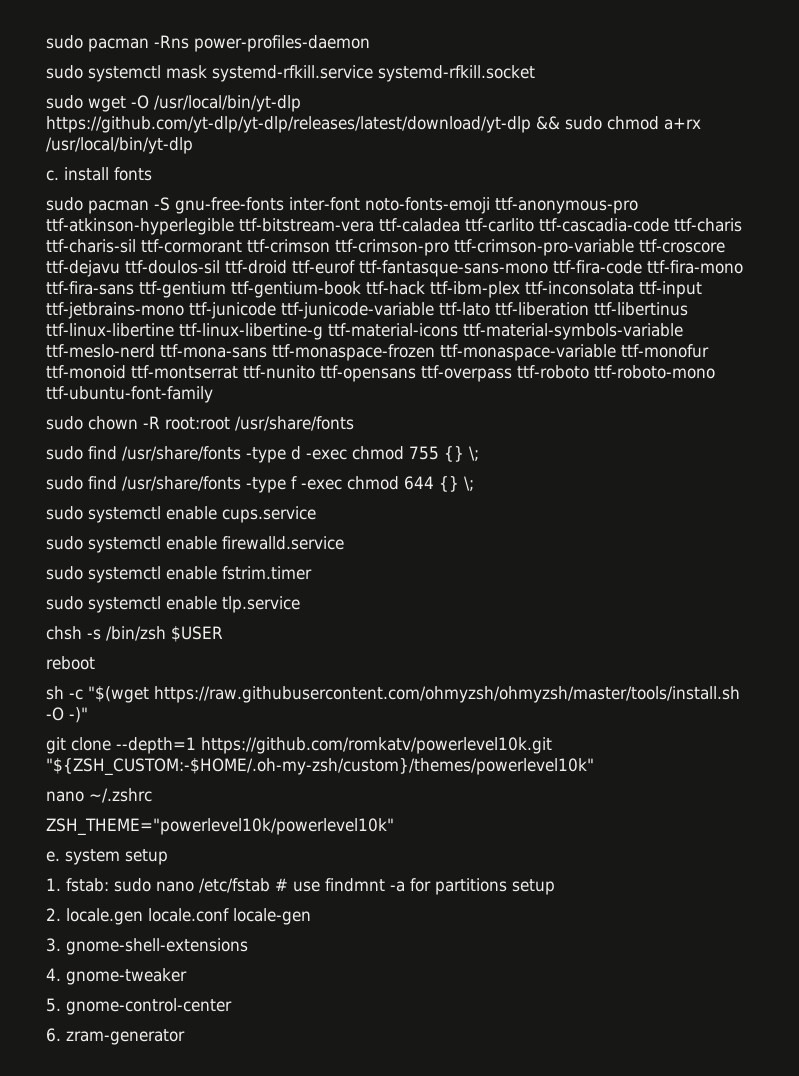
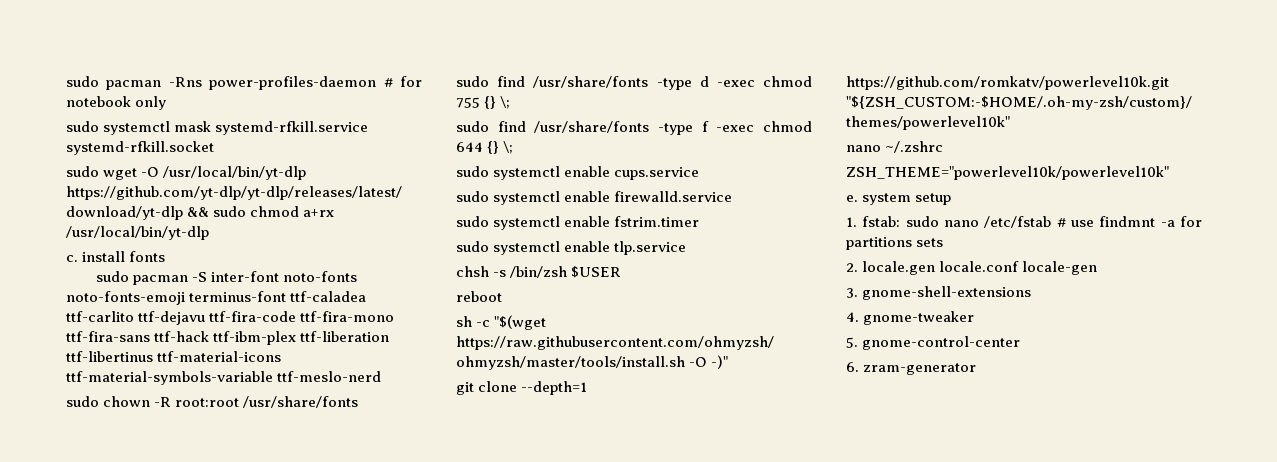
(370, 43) none -> [383,76,422,87] [66,96,167,110] # for notebook only
[175,197,638,214] [46,218,742,235] [46,239,725,256] [46,260,743,277] [46,281,702,298] [46,302,688,319] [46,323,683,340] [46,344,709,361] [46,365,715,382] [46,386,213,403] gnu-free-fonts inter-font noto-fonts-emoji ttf-anonymous-pro ttf-atkinson-hyperlegible ttf-bitstream-vera ttf-caladea ttf-carlito ttf-cascadia-code ttf-charis ttf-charis-sil ttf-cormorant ttf-crimson ttf-crimson-pro ttf-crimson-pro-variable ttf-croscore ttf-dejavu ttf-doulos-sil ttf-droid ttf-eurof ttf-fantasque-sans-mono ttf-fira-code ttf-fira-mono ttf-fira-sans ttf-gentium ttf-gentium-book ttf-hack ttf-ibm-plex ttf-inconsolata ttf-input ttf-jetbrains-mono ttf-junicode ttf-junicode-variable ttf-lato ttf-liberation ttf-libertinus ttf-linux-libertine ttf-linux-libertine-g ttf-material-icons ttf-material-symbols-variable ttf-meslo-nerd ttf-mona-sans ttf-monaspace-frozen ttf-monaspace-variable ttf-monofur ttf-monoid ttf-montserrat ttf-nunito ttf-opensans ttf-overpass ttf-roboto ttf-roboto-mono ttf-ubuntu-font-family -> [211,271,358,282] [66,291,367,305] [66,311,395,325] [66,331,390,345] [66,351,282,362] [66,371,382,385] inter-font noto-fonts noto-fonts-emoji terminus-font ttf-caladea ttf-carlito ttf-dejavu ttf-fira-code ttf-fira-mono ttf-fira-sans ttf-hack ttf-ibm-plex ttf-liberation ttf-libertinus ttf-material-icons ttf-material-symbols-variable ttf-meslo-nerd
[512,879,555,895] setup -> [916,238,944,247] sets

